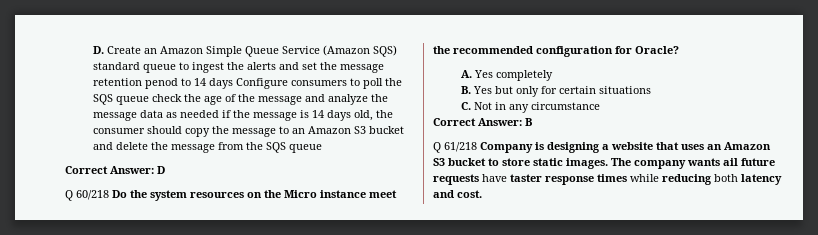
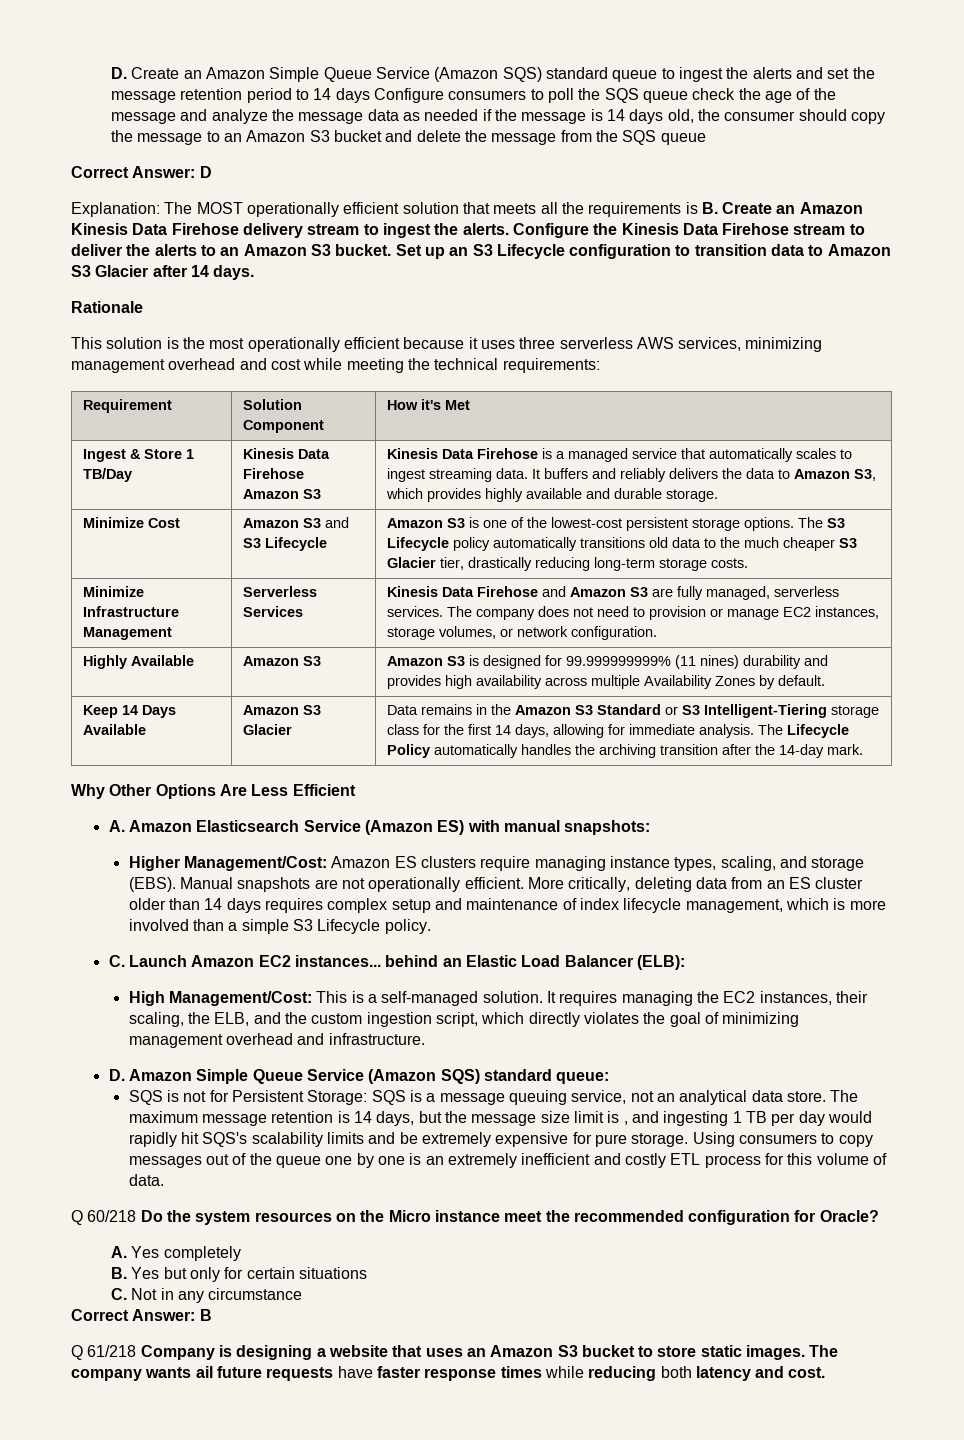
[144,78,178,89] penod -> [246,88,292,103] period
(165, 170) none -> [71,202,863,217] [71,223,865,238] [71,244,891,259] [71,265,255,280] [71,301,143,313] [71,337,823,352] [71,358,600,373] [83,399,173,413] [243,399,303,410] [243,420,325,433] [387,399,471,410] [83,449,195,462] [83,468,133,482] [243,448,331,459] [243,468,305,479] [243,489,322,499] [387,448,853,462] [387,468,877,482] [386,488,719,502] [83,517,181,528] [243,517,350,528] [243,537,328,551] [387,517,846,531] [387,537,858,551] [387,557,749,571] [83,586,145,597] [83,606,180,617] [83,627,173,640] [243,586,318,597] [243,606,304,617] [387,586,840,600] [387,606,880,620] [387,626,658,640] [83,655,195,669] [243,656,322,666] [387,655,829,669] [387,675,826,689] [83,705,177,718] [83,724,147,735] [243,705,322,715] [243,724,293,735] [387,704,880,718] [387,724,850,738] [387,744,864,758] [71,784,356,799] [108,820,651,835] [128,856,865,871] [128,877,864,892] [128,898,886,913] [128,919,431,934] [108,955,685,970] [128,991,868,1006] [128,1012,800,1027] [128,1033,425,1048] [108,1069,610,1084] [128,1090,859,1105] [128,1111,872,1126] [128,1132,873,1147] [128,1153,887,1168] [128,1174,164,1186] // Explanation: The MOST operationally efficient solution that meets all the requirements is B. Create an Amazon Kinesis Data Firehose delivery stream to ingest the alerts. Configure the Kinesis Data Firehose stream to deliver the alerts to an Amazon S3 bucket. Set up an S3 Lifecycle configuration to transition data to Amazon S3 Glacier after 14 days. // Rationale // This solution is the most operationally efficient because it uses three serverless AWS services, minimizing management overhead and cost while meeting the technical requirements: // Requirement | Solution Component | How it's Met // Ingest & Store 1 TB/Day | Kinesis Data Firehose Amazon S3 | Kinesis Data Firehose is a managed service that automatically scales to ingest streaming data. It buffers and reliably delivers the data to Amazon S3, which provides highly available and durable storage. // Minimize Cost | Amazon S3 and S3 Lifecycle | Amazon S3 is one of the lowest-cost persistent storage options. The S3 Lifecycle policy automatically transitions old data to the much cheaper S3 Glacier tier, drastically reducing long-term storage costs. // Minimize Infrastructure Management | Serverless Services | Kinesis Data Firehose and Amazon S3 are fully managed, serverless services. The company does not need to provision or manage EC2 instances, storage volumes, or network configuration. // Highly Available | Amazon S3 | Amazon S3 is designed for 99.999999999% (11 nines) durability and provides high availability across multiple Availability Zones by default. // Keep 14 Days Available | Amazon S3 Glacier | Data remains in the Amazon S3 Standard or S3 Intelligent-Tiering storage class for the first 14 days, allowing for immediate analysis. The Lifecycle Policy automatically handles the archiving transition after the 14-day mark. // Why Other Options Are Less Efficient // A. Amazon Elasticsearch Service (Amazon ES) with manual snapshots: // Higher Management/Cost: Amazon ES clusters require managing instance types, scaling, and storage (EBS). Manual snapshots are not operationally efficient. More critically, deleting data from an ES cluster older than 14 days requires complex setup and maintenance of index lifecycle management, which is more involved than a simple S3 Lifecycle policy. // C. Launch Amazon EC2 instances... behind an Elastic Load Balancer (ELB): // High Management/Cost: This is a self-managed solution. It requires managing the EC2 instances, their scaling, the ELB, and the custom ingestion script, which directly violates the goal of minimizing management overhead and infrastructure. // D. Amazon Simple Queue Service (Amazon SQS) standard queue: // SQS is not for Persistent Storage: SQS is a message queuing service, not an analytical data store. The maximum message retention is 14 days, but the message size limit is , and ingesting 1 TB per day would rapidly hit SQS's scalability limits and be extremely expensive for pure storage. Using consumers to copy messages out of the queue one by one is an extremely inefficient and costly ETL process for this volume of data.
[510,174,542,182] taster -> [376,1366,420,1378] faster

